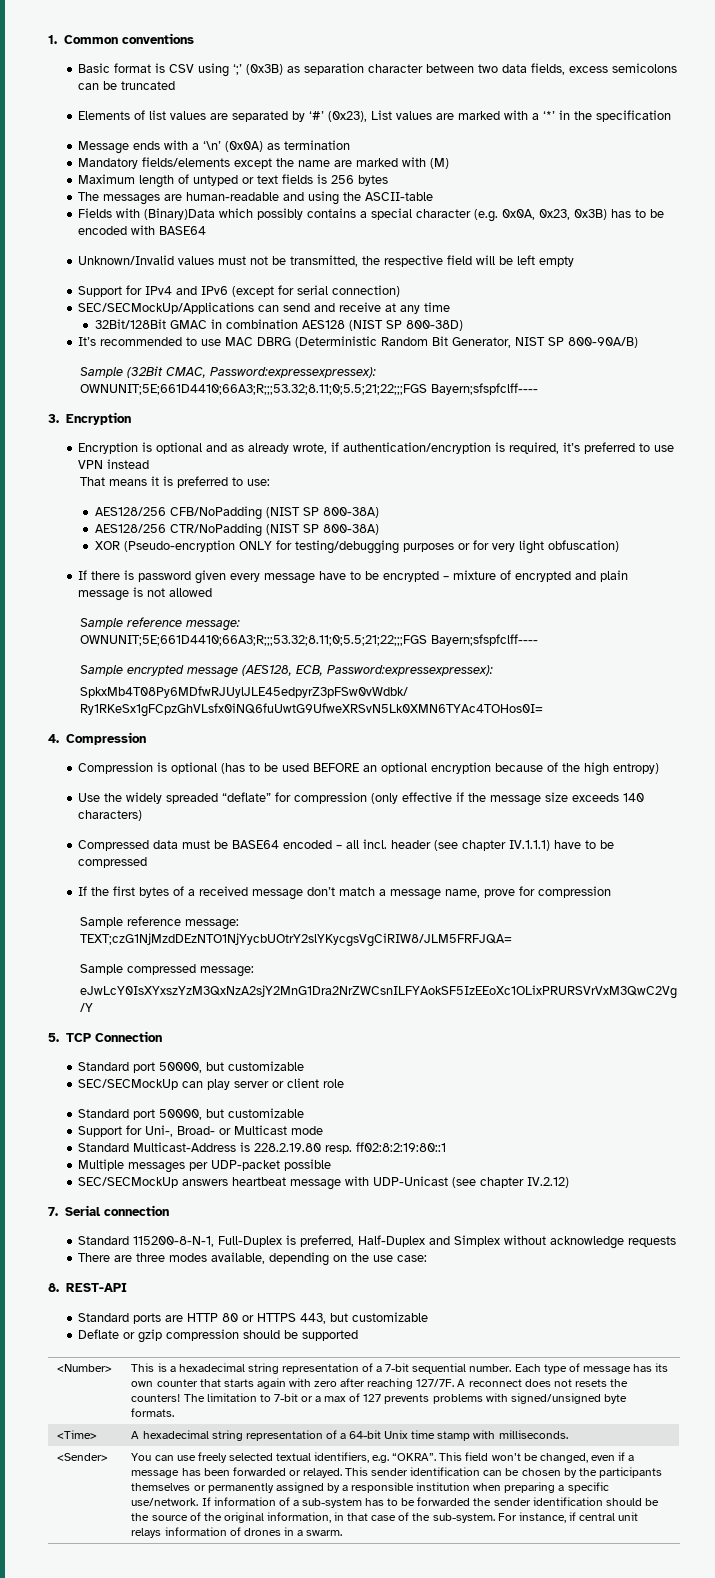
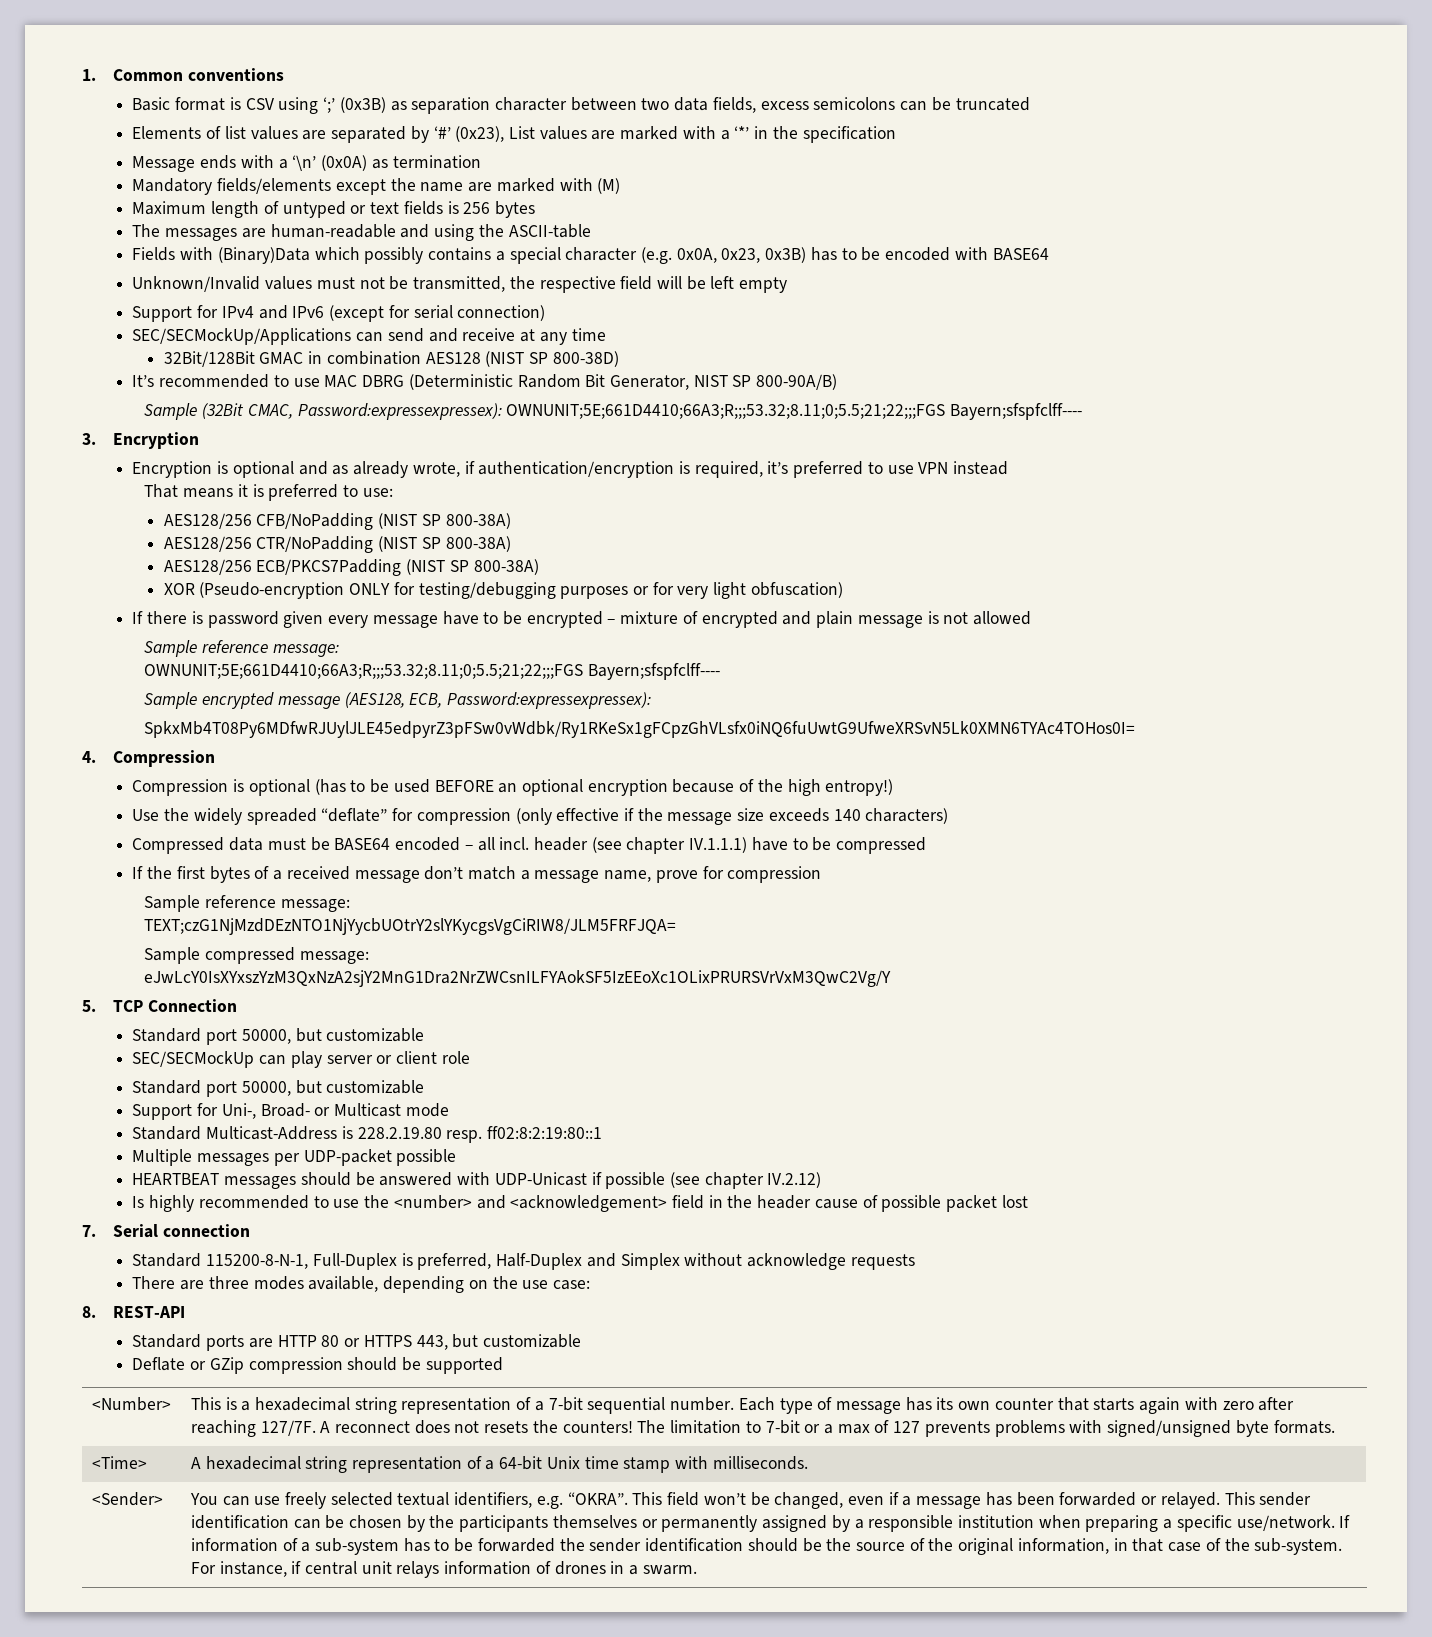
(379, 529) none -> [163,559,539,576] // AES128/256 ECB/PKCS7Padding (NIST SP 800-38A)
[613,763,660,774] entropy) -> [825,779,894,796] entropy!)
[78,1176,570,1190] SEC/SECMockUp answers heartbeat message with UDP-Unicast (see chapter IV.2.12) -> [132,1172,822,1189] [132,1195,1028,1212] HEARTBEAT messages should be answered with UDP-Unicast if possible (see chapter IV.2.12) // Is highly recommended to use the <number> and <acknowledgement> field in the header cause of possible packet lost
[138,1329,163,1343] gzip -> [209,1357,244,1374] GZip

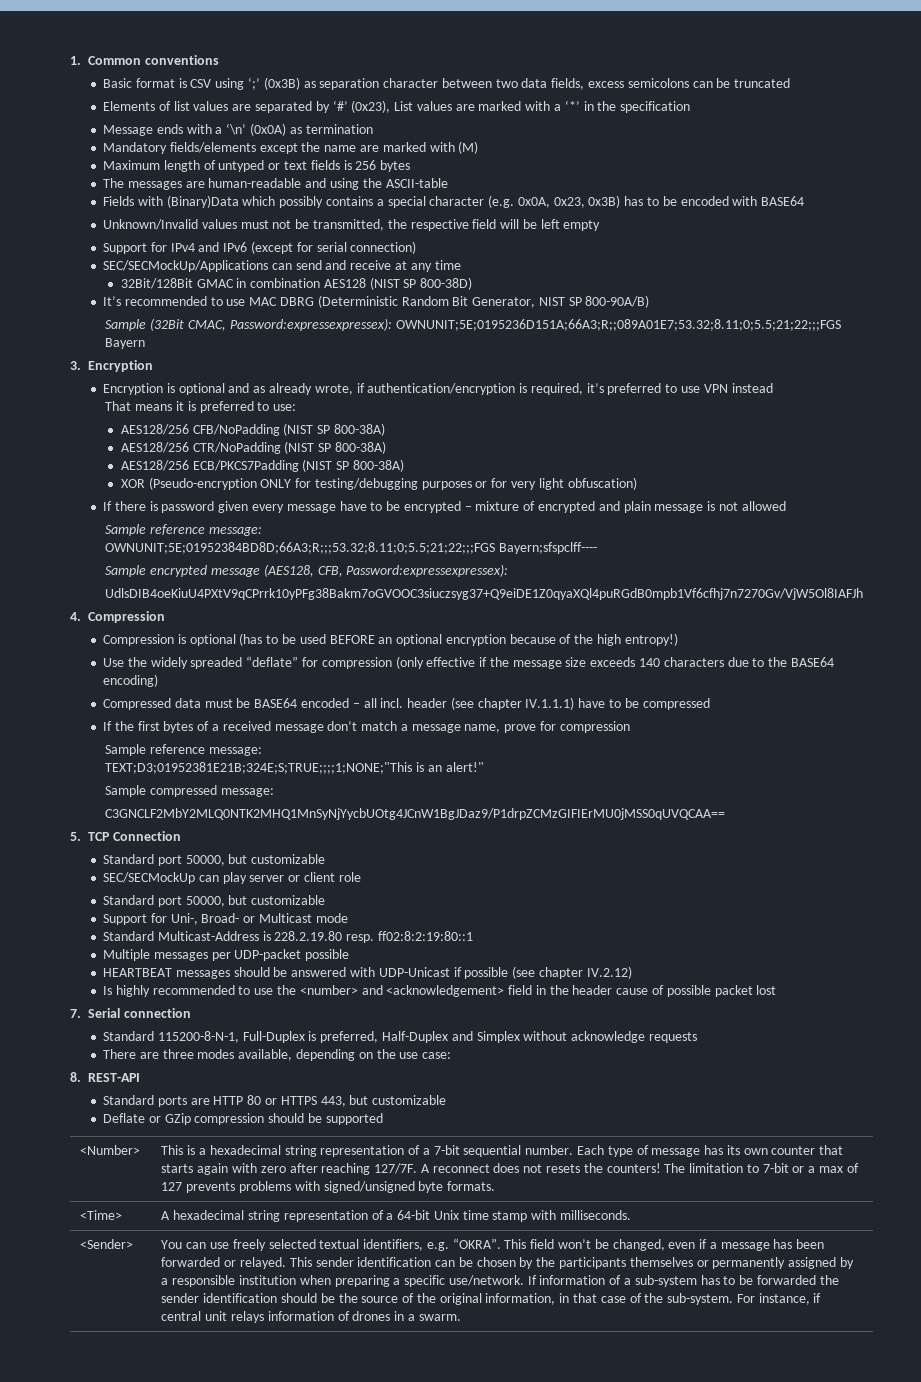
[506,403,1083,420] OWNUNIT;5E;661D4410;66A3;R;;;53.32;8.11;0;5.5;21;22;;;FGS Bayern;sfspfclff---- -> [395,319,841,331] [105,338,146,349] OWNUNIT;5E;0195236D151A;66A3;R;;089A01E7;53.32;8.11;0;5.5;21;22;;;FGS Bayern
[144,663,721,680] OWNUNIT;5E;661D4410;66A3;R;;;53.32;8.11;0;5.5;21;22;;;FGS Bayern;sfspfclff---- -> [105,542,598,554] OWNUNIT;5E;01952384BD8D;66A3;R;;;53.32;8.11;0;5.5;21;22;;;FGS Bayern;sfspclff----
[409,693,443,708] ECB, -> [317,566,343,577] CFB,
[144,721,1136,738] SpkxMb4T08Py6MDfwRJUylJLE45edpyrZ3pFSw0vWdbk/Ry1RKeSx1gFCpzGhVLsfx0iNQ6fuUwtG9UfweXRSvN5Lk0XMN6TYAc4TOHos0I= -> [105,588,864,600] UdlsDIB4oeKiuU4PXtV9qCPrrk10yPFg38Bakm7oGVOOC3siuczsyg37+Q9eiDE1Z0qyaXQl4puRGdB0mpb1Vf6cfhj7n7270Gv/VjW5Ol8IAFJh
[865,808,949,824] characters) -> [663,657,834,667] [103,674,159,687] characters due to the BASE64 encoding)
[144,918,677,935] TEXT;czG1NjMzdDEzNTO1NjYycbUOtrY2slYKycgsVgCiRIW8/JLM5FRFJQA= -> [105,762,484,774] TEXT;D3;01952381E21B;324E;S;TRUE;;;;1;NONE;"This is an alert!"
[144,970,892,987] eJwLcY0IsXYxszYzM3QxNzA2sjY2MnG1Dra2NrZWCsnILFYAokSF5IzEEoXc1OLixPRURSVrVxM3QwC2Vg/Y -> [105,808,726,820] C3GNCLF2MbY2MLQ0NTK2MHQ1MnSyNjYycbUOtg4JCnW1BgJDaz9/P1drpZCMzGIFIErMU0jMSS0qUVQCAA==

